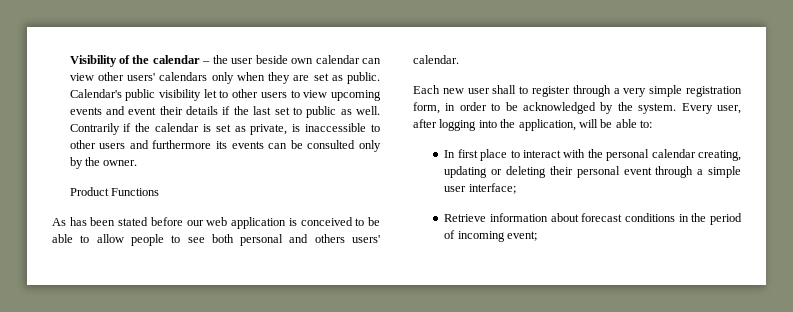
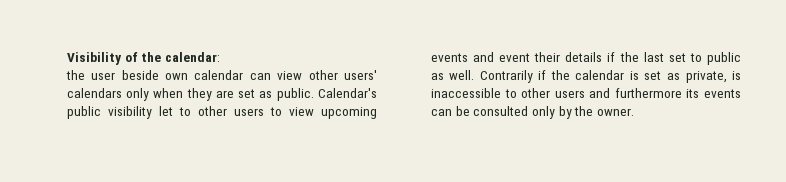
[152,55,211,64] calendar – -> [164,52,220,62] calendar: //
[69,187,159,196] [52,217,380,229] [52,234,381,246] [413,55,459,64] [413,85,742,97] [413,102,741,114] [413,119,652,131] [444,149,741,161] [444,166,741,178] [444,183,516,194] [444,213,742,225] [444,230,538,242] // Product Functions // As has been stated before our web application is conceived to be able to allow people to see both personal and others users' calendar. // Each new user shall to register through a very simple registration form, in order to be acknowledged by the system. Every user, after logging into the application, will be able to: // In first place to interact with the personal calendar creating, updating or deleting their personal event through a simple user interface; // Retrieve information about forecast conditions in the period of incoming event; -> (634, 112) none

